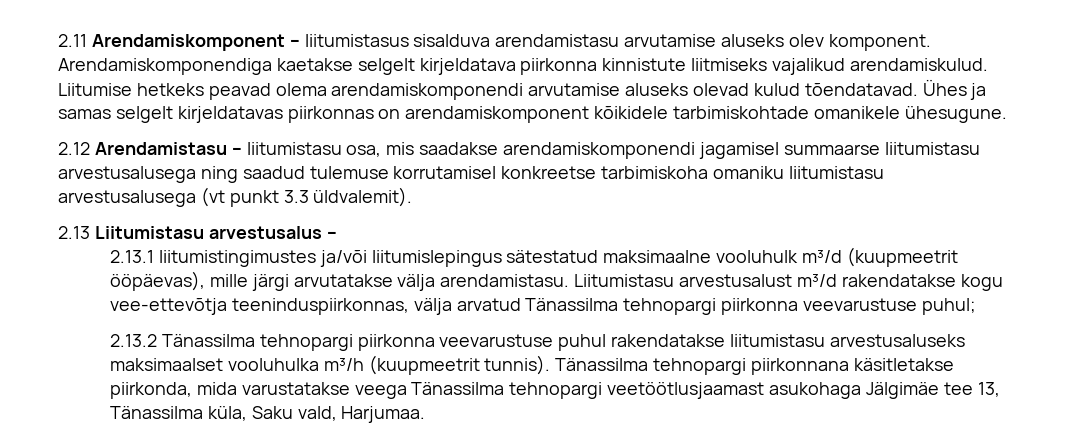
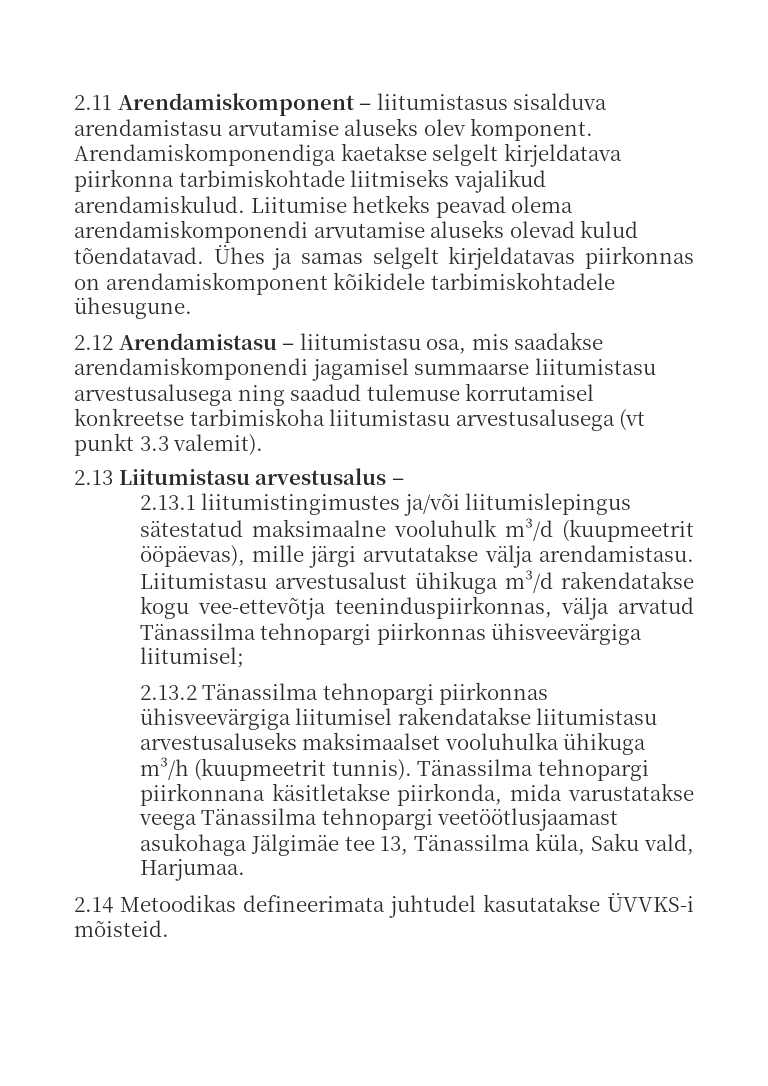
[602,58,687,71] kinnistute -> [178,169,345,187] tarbimiskohtade
[673,106,900,119] tarbimiskohtade omanikele -> [430,272,615,290] tarbimiskohtadele
[713,166,785,179] omaniku -> (325, 417) none
[313,187,413,207] üldvalemit). -> [173,434,264,456] valemit).
(793, 280) none -> [414,571,498,594] ühikuga
[721,298,976,315] piirkonna veevarustuse puhul; -> [376,622,643,645] [139,647,244,668] piirkonnas ühisveevärgiga liitumisel;
[357,334,607,351] piirkonna veevarustuse puhul -> [439,682,549,705] [139,708,393,730] piirkonnas ühisveevärgiga liitumisel
(319, 364) none -> [563,732,647,755] ühikuga
(426, 414) none -> [74,893,694,918] [74,920,169,937] // 2.14 Metoodikas defineerimata juhtudel kasutatakse ÜVVKS-i mõisteid.

